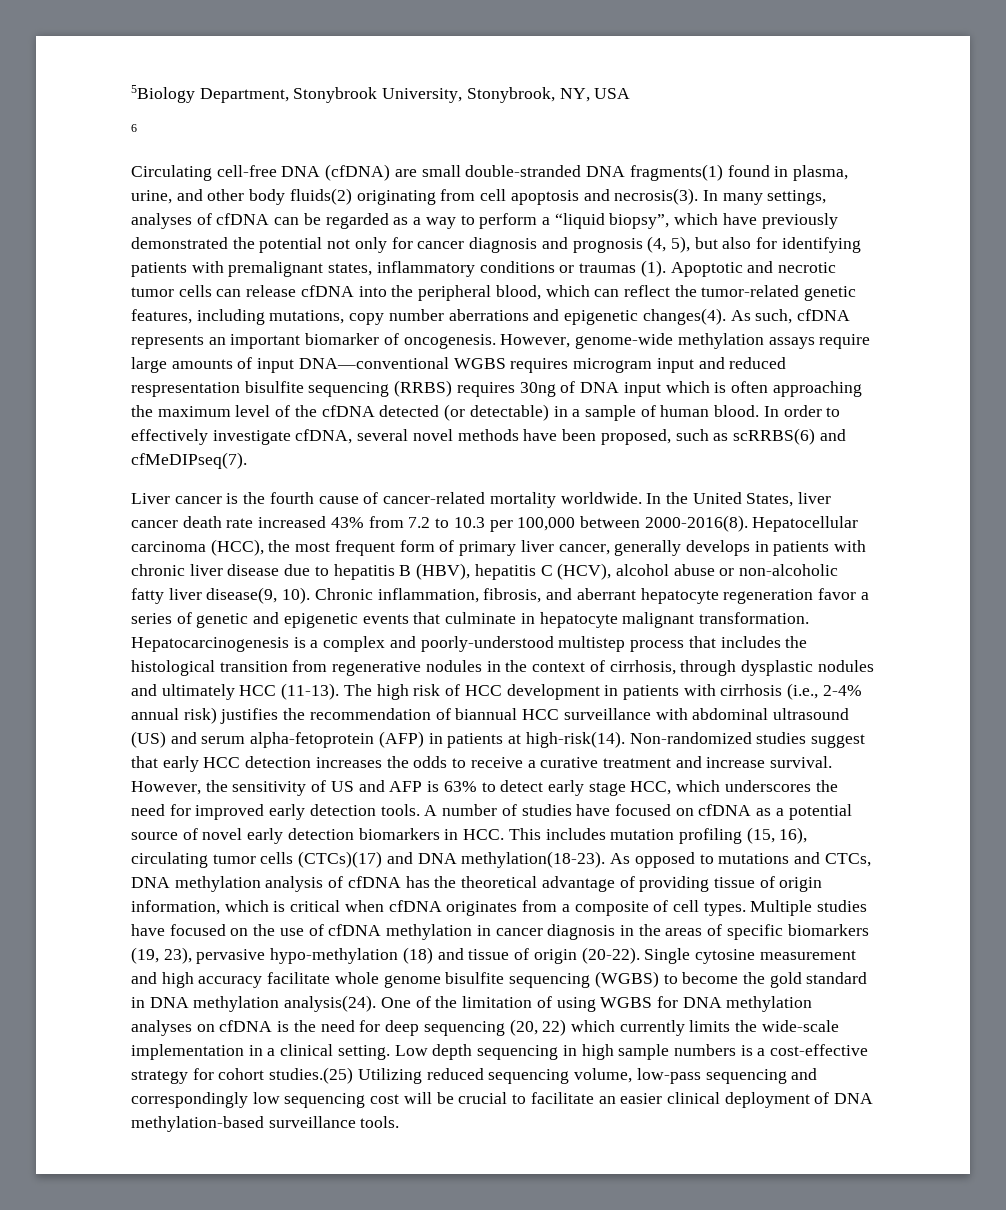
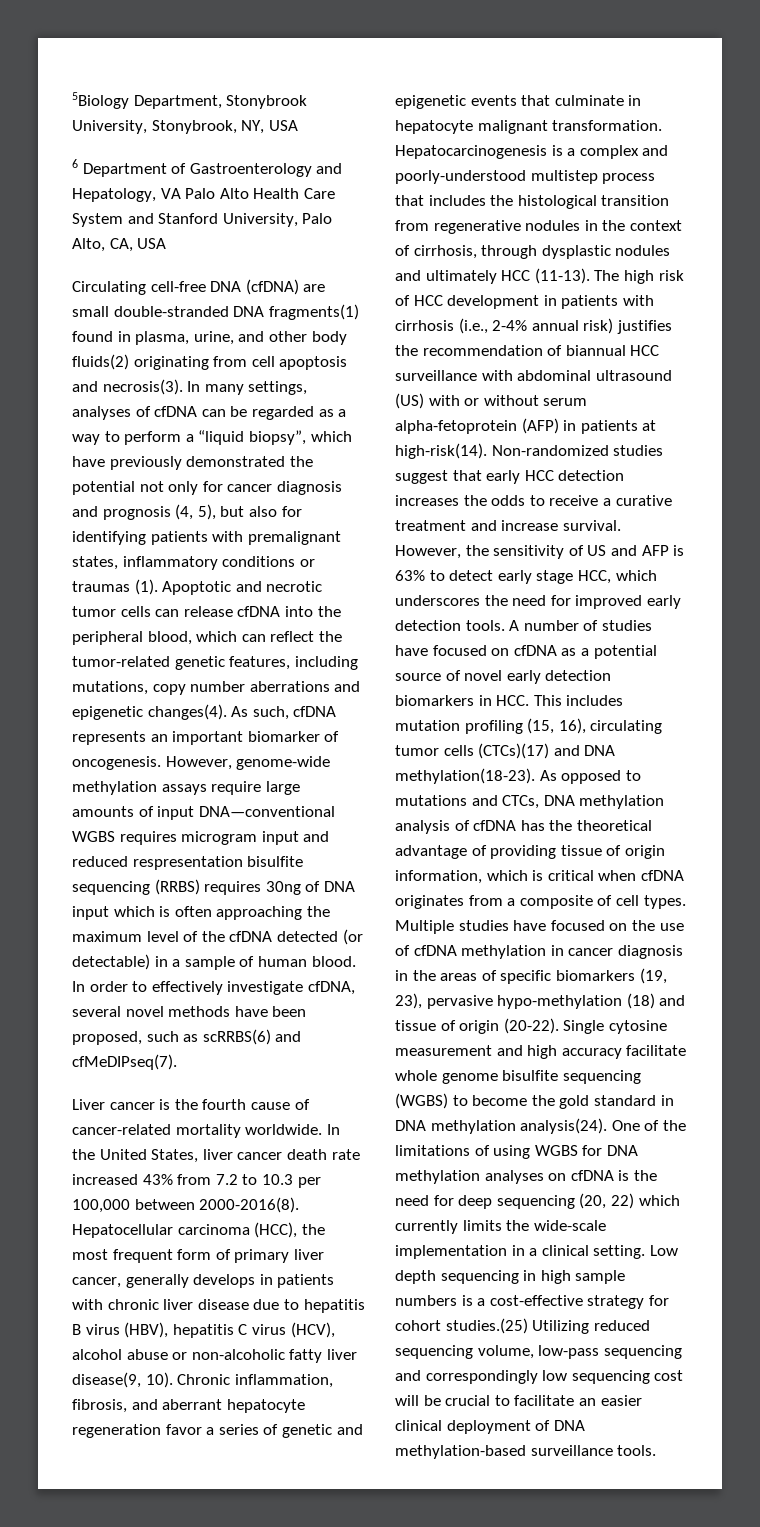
(137, 128) none -> [82,163,343,177] [72,188,335,202] [72,213,333,227] [72,238,167,252] Department of Gastroenterology and Hepatology, VA Palo Alto Health Care System and Stanford University, Palo Alto, CA, USA
(412, 570) none -> [85,1324,120,1335] virus
(553, 570) none -> [251,1324,286,1335] virus
[170,732,197,744] and -> [428,395,539,406] with or without
[462,996,533,1008] limitation -> [395,1145,470,1156] limitations

